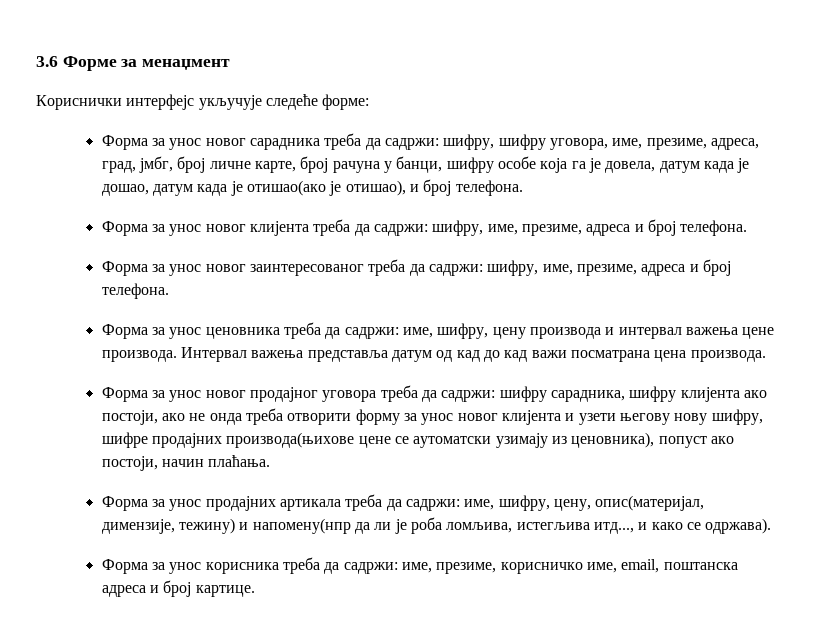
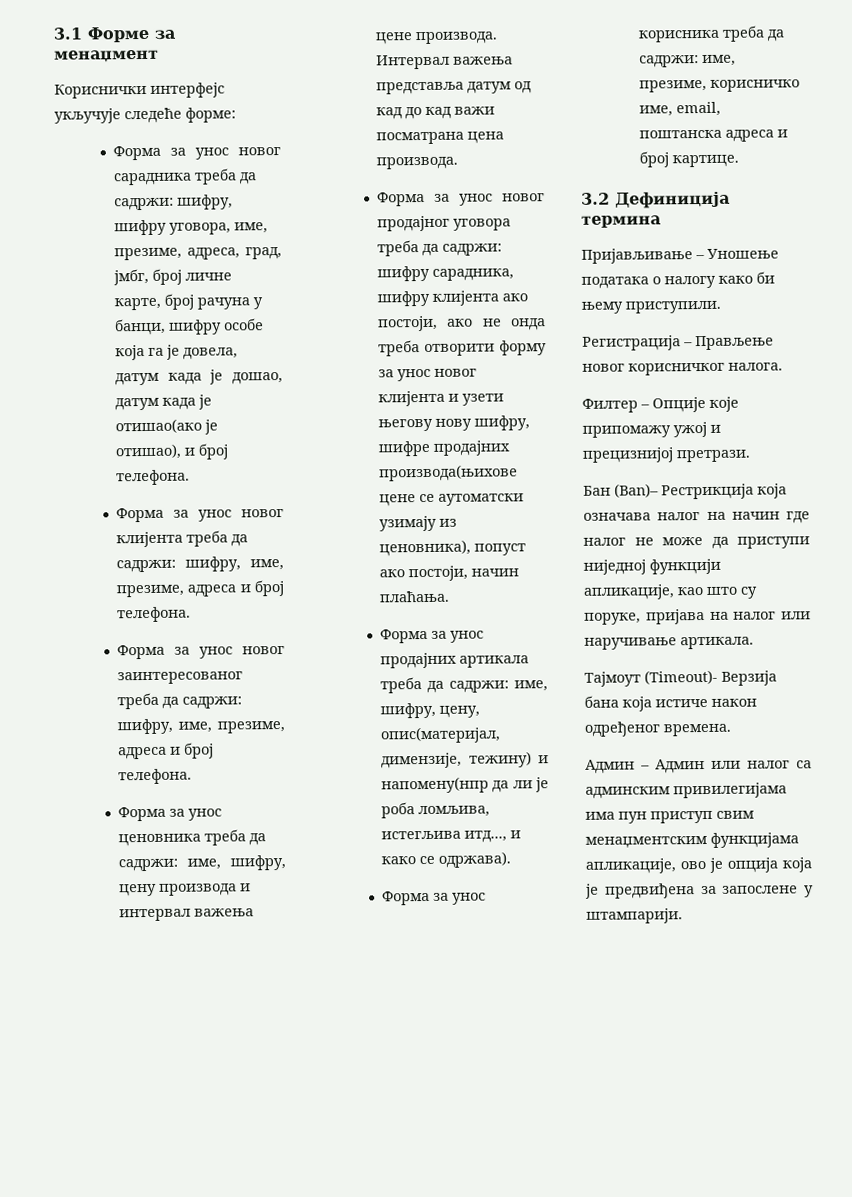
[36,56,58,67] 3.6 -> [53,27,82,40] 3.1
(255, 591) none -> [581,190,730,209] [581,215,661,228] [581,248,779,264] [581,271,775,289] [581,300,721,314] [582,335,774,351] [582,362,783,376] [582,396,739,413] [582,421,721,438] [582,447,751,463] [583,483,787,500] [583,511,810,524] [583,536,810,549] [583,558,721,575] [583,584,758,600] [584,609,811,625] [584,636,754,650] [584,669,777,687] [584,695,757,712] [584,721,731,737] [585,759,812,774] [585,782,787,799] [585,810,755,824] [585,832,799,848] [585,857,812,874] [585,883,814,899] [586,908,683,924] // 3.2 Дефиниција термина // Пријављивање – Уношење података о налогу како би њему приступили. // Регистрација – Прављење новог корисничког налога. // Филтер – Опције које припомажу ужој и прецизнијој претрази. // Бан (Ban)– Рестрикција која означава налог на начин где налог не може да приступи ниједној функцији апликације, као што су поруке, пријава на налог или наручивање артикала. // Тајмоут (Timeout)- Верзија бана која истиче након одређеног времена. // Админ – Админ или налог са админским привилегијама има пун приступ свим менаџментским функцијама апликације, ово је опција која је предвиђена за запослене у штампарији.

